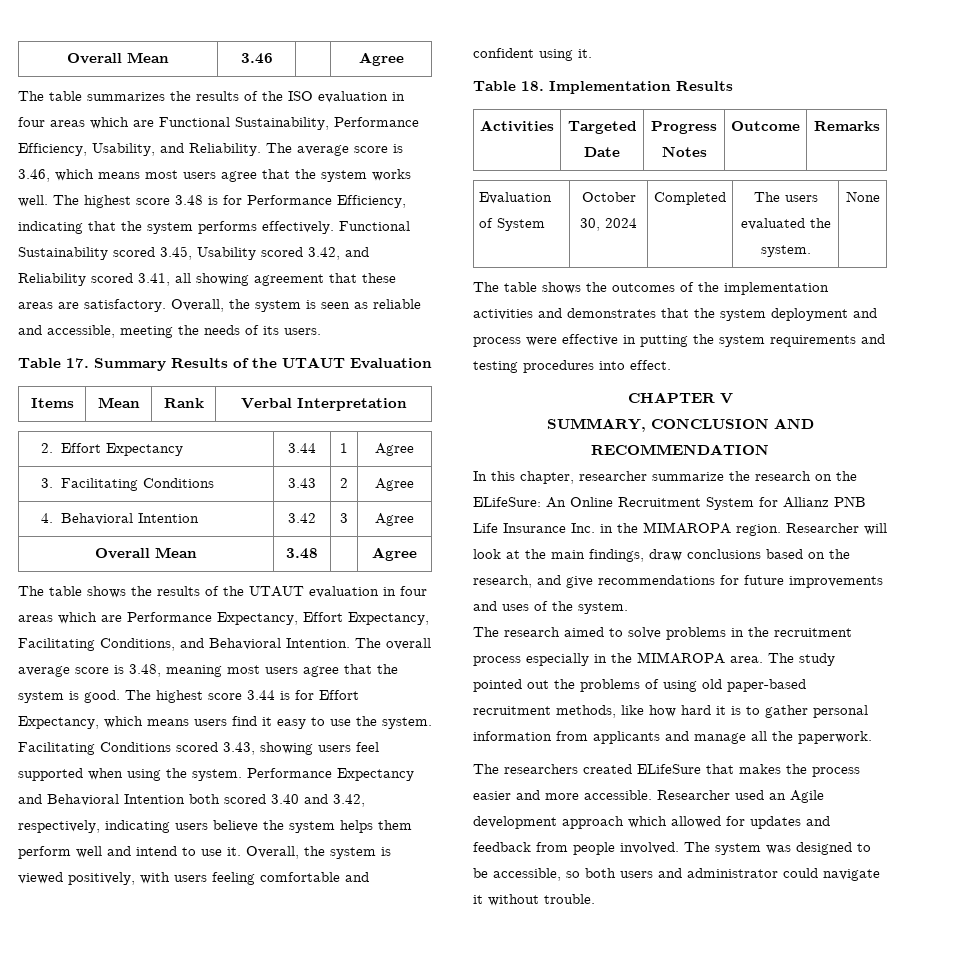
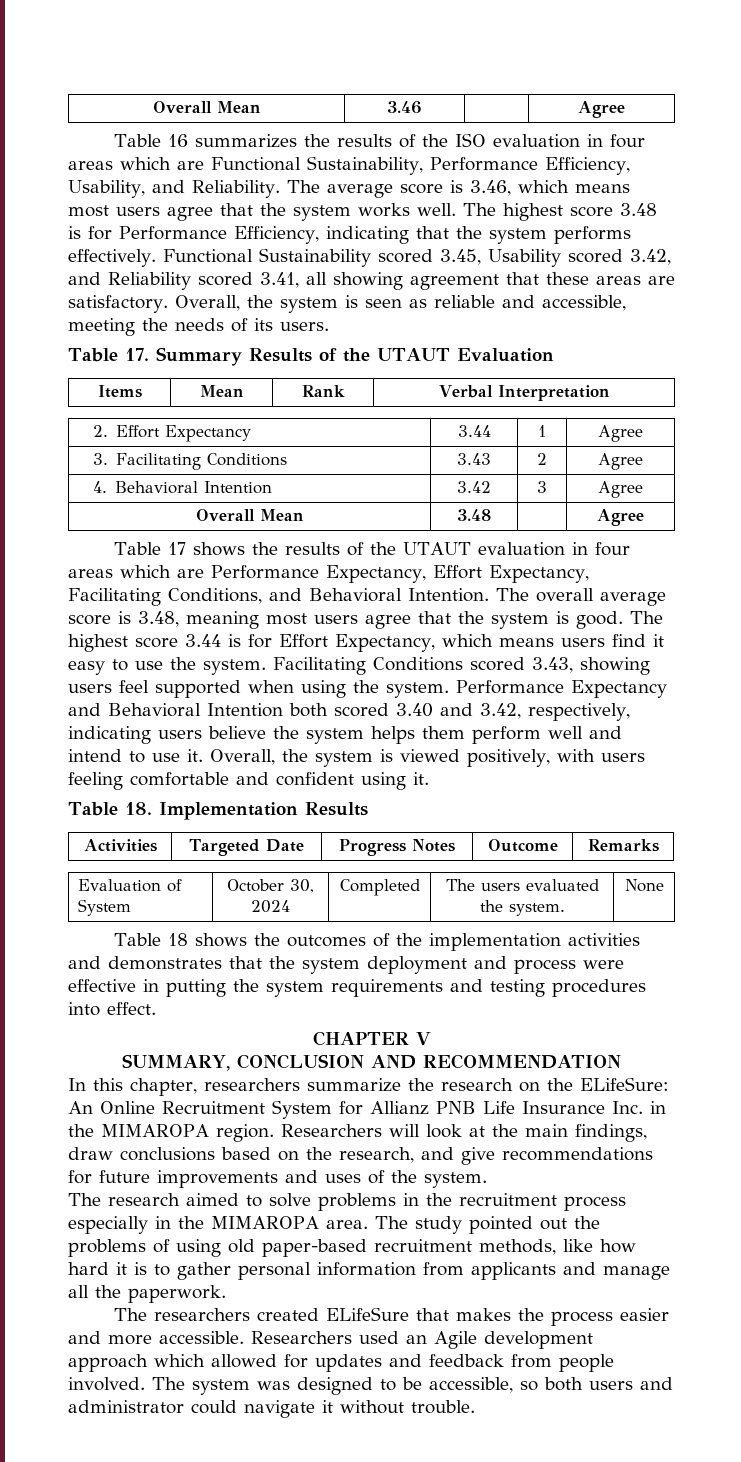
[18,91,82,101] The table -> [114,134,189,147] Table 16
[18,586,82,596] The table -> [114,542,187,555] Table 17
[473,282,537,292] The table -> [114,933,189,946] Table 18
[579,471,647,481] researcher -> [203,1078,300,1091] researchers
[786,523,859,533] Researcher -> [280,1124,382,1137] Researchers
[657,790,730,800] Researcher -> [251,1331,352,1344] Researchers

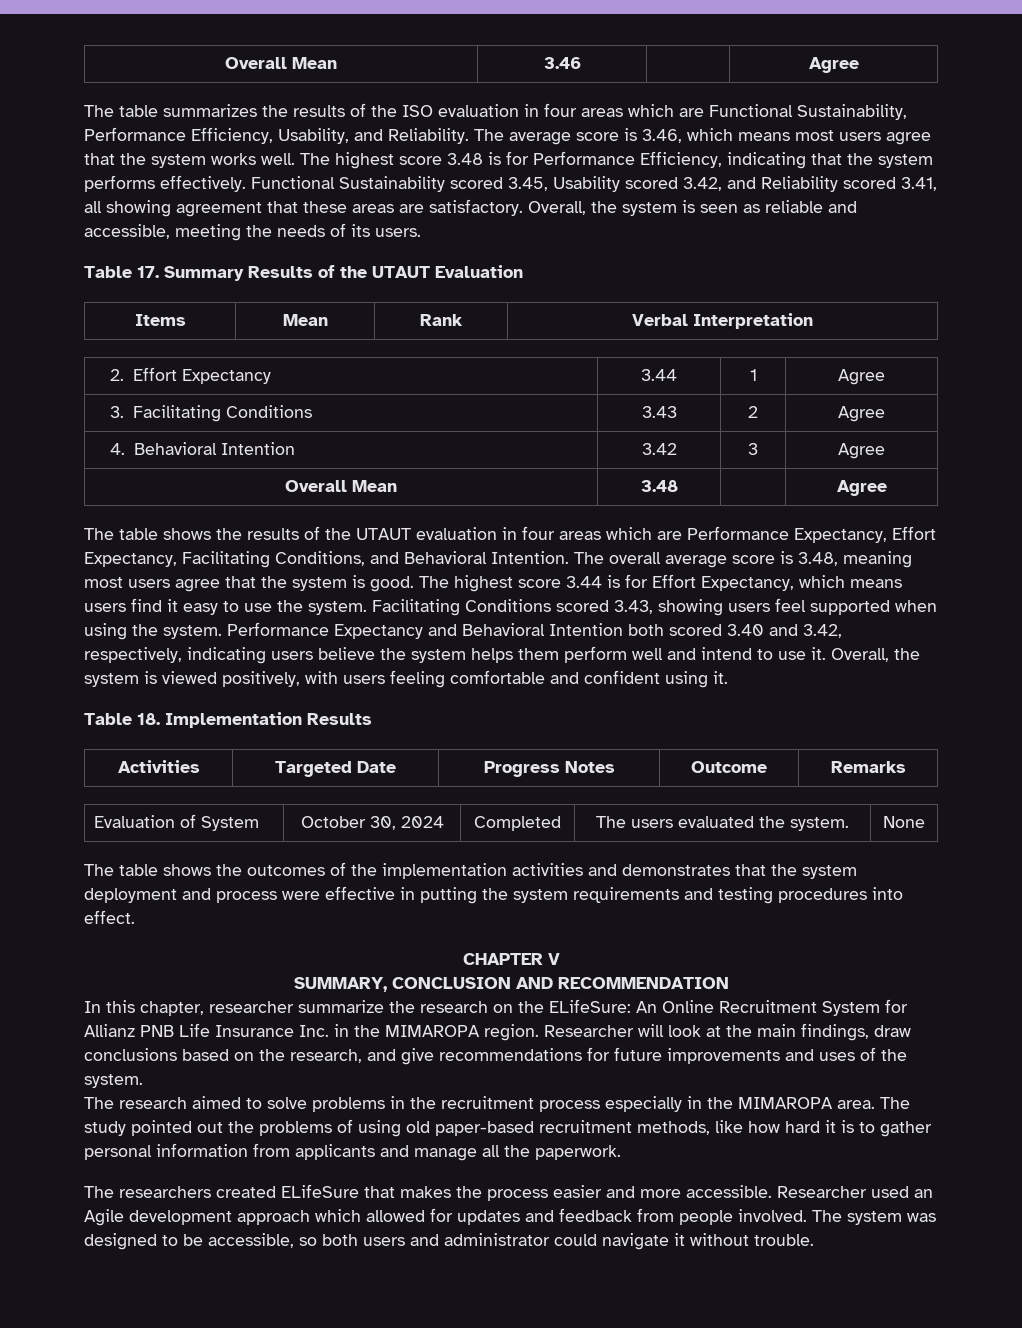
[114,134,189,147] Table 16 -> [84,105,158,117] The table
[114,542,187,555] Table 17 -> [84,528,158,540] The table
[114,933,189,946] Table 18 -> [84,864,158,876] The table
[203,1078,300,1091] researchers -> [209,1001,294,1013] researcher
[280,1124,382,1137] Researchers -> [544,1025,634,1037] Researcher
[251,1331,352,1344] Researchers -> [777,1186,867,1198] Researcher

